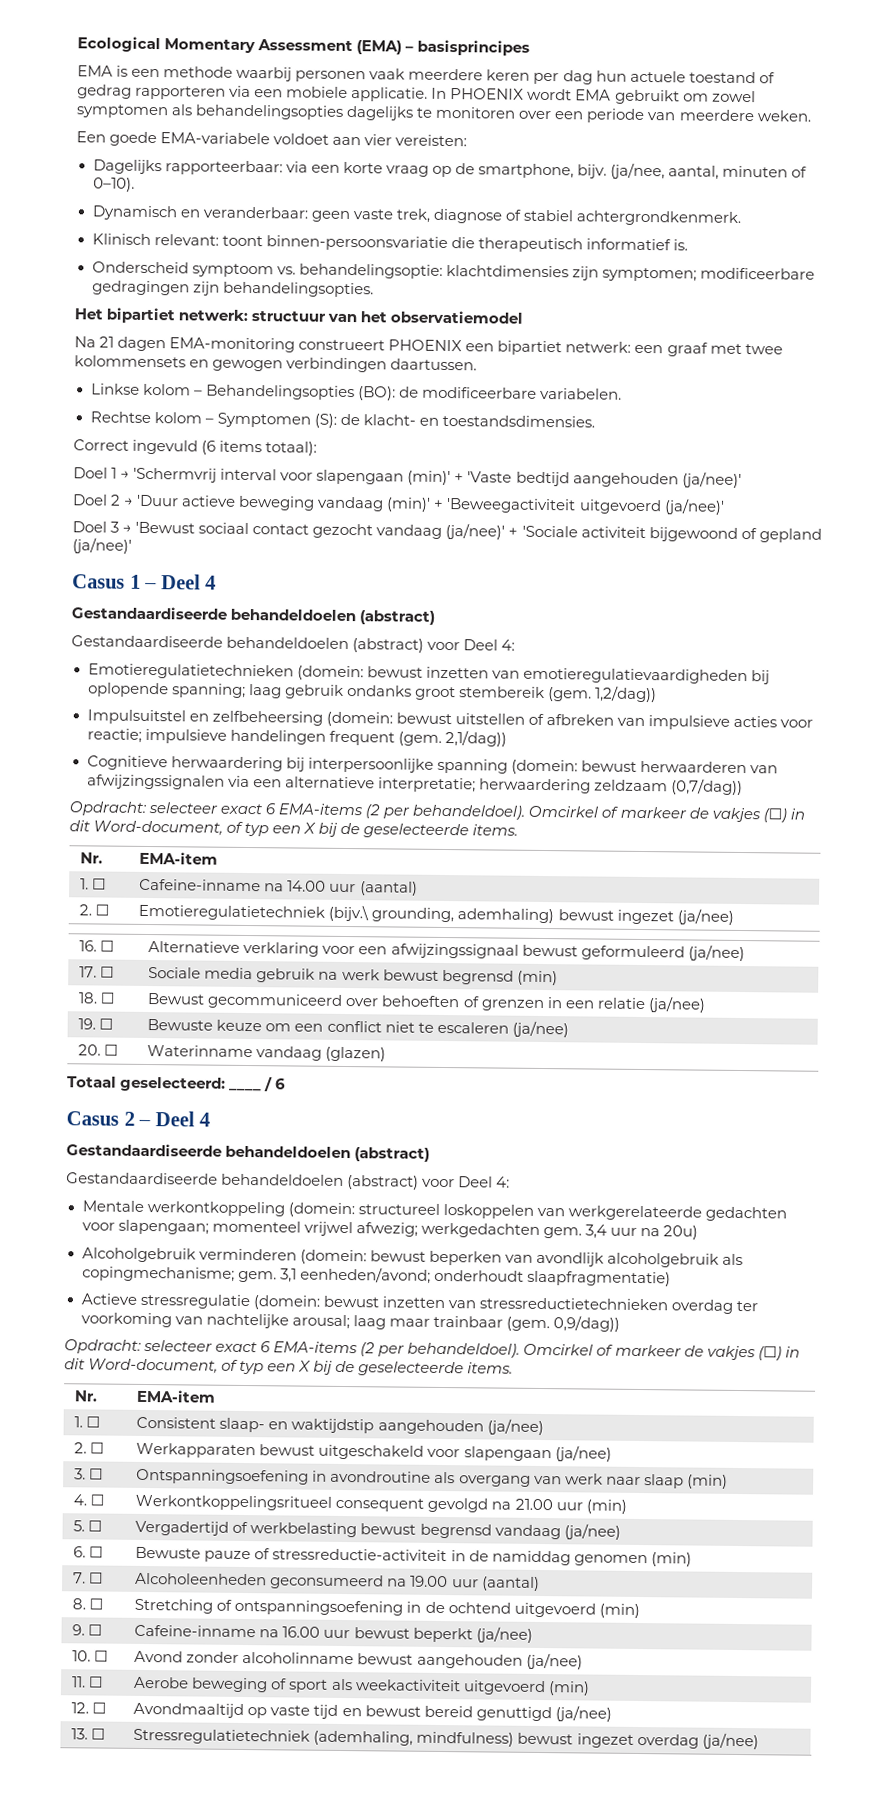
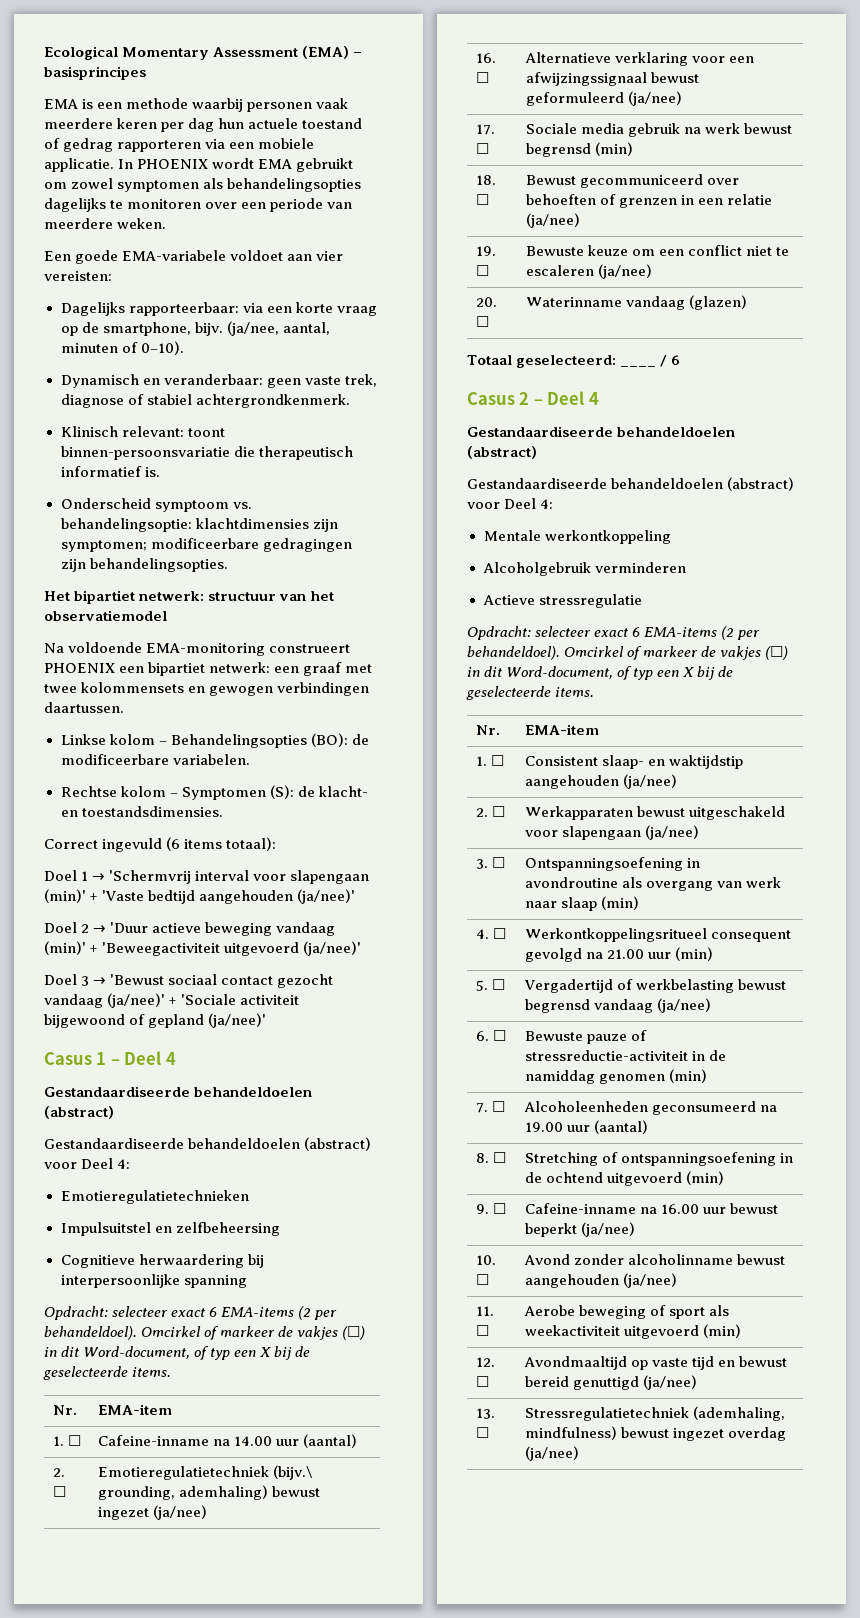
[99,336,167,352] 21 dagen -> [68,642,143,653] voldoende
[296,665,770,685] [87,682,657,703] [86,709,814,730] [86,728,507,747] (domein: bewust inzetten van emotieregulatievaardigheden bij oplopende spanning; laag gebruik ondanks groot stembereik (gem. 1,2/dag)) // Impulsuitstel en zelfbeheersing (domein: bewust uitstellen of afbreken van impulsieve acties voor reactie; impulsieve handelingen frequent (gem. 2,1/dag)) -> [60,1222,280,1236] // Impulsuitstel en zelfbeheersing
[510,759,778,775] [86,774,743,796] (domein: bewust herwaarderen van afwijzingssignalen via een alternatieve interpretatie; herwaardering zeldzaam (0,7/dag)) -> (247, 1281) none
[287,1202,787,1222] [81,1219,698,1240] [81,1247,743,1268] [81,1266,671,1287] [80,1293,758,1314] [80,1312,620,1332] (domein: structureel loskoppelen van werkgerelateerde gedachten voor slapengaan; momenteel vrijwel afwezig; werkgedachten gem. 3,4 uur na 20u) // Alcoholgebruik verminderen (domein: bewust beperken van avondlijk alcoholgebruik als copingmechanisme; gem. 3,1 eenheden/avond; onderhoudt slaapfragmentatie) // Actieve stressregulatie (domein: bewust inzetten van stressreductietechnieken overdag ter voorkoming van nachtelijke arousal; laag maar trainbaar (gem. 0,9/dag)) -> [482,562,686,576] [482,594,642,608] // Alcoholgebruik verminderen // Actieve stressregulatie

